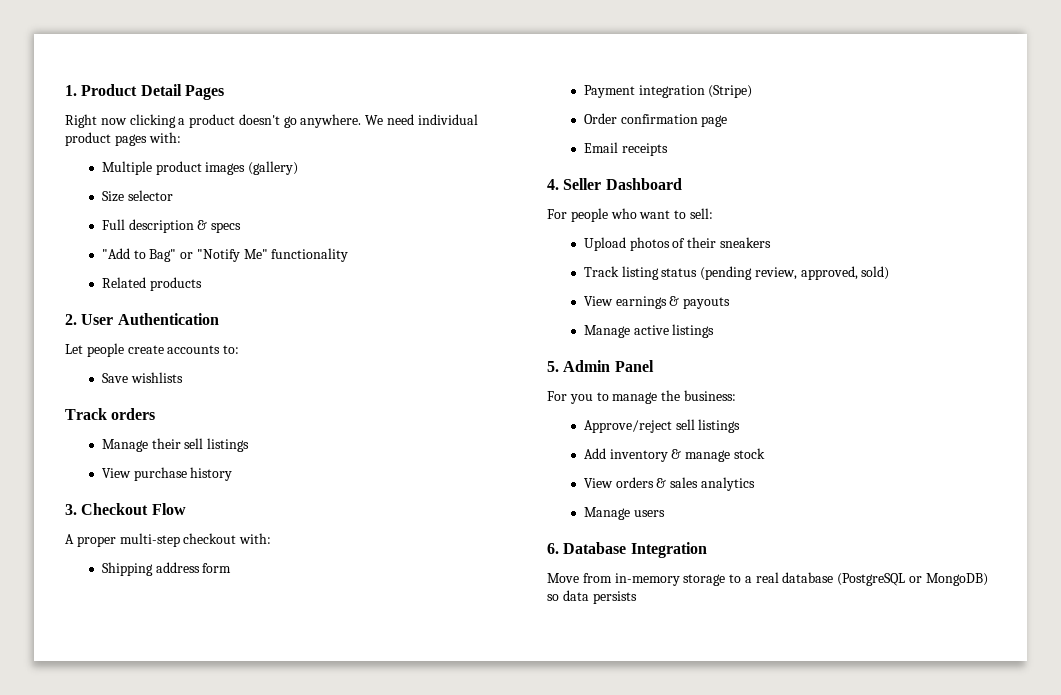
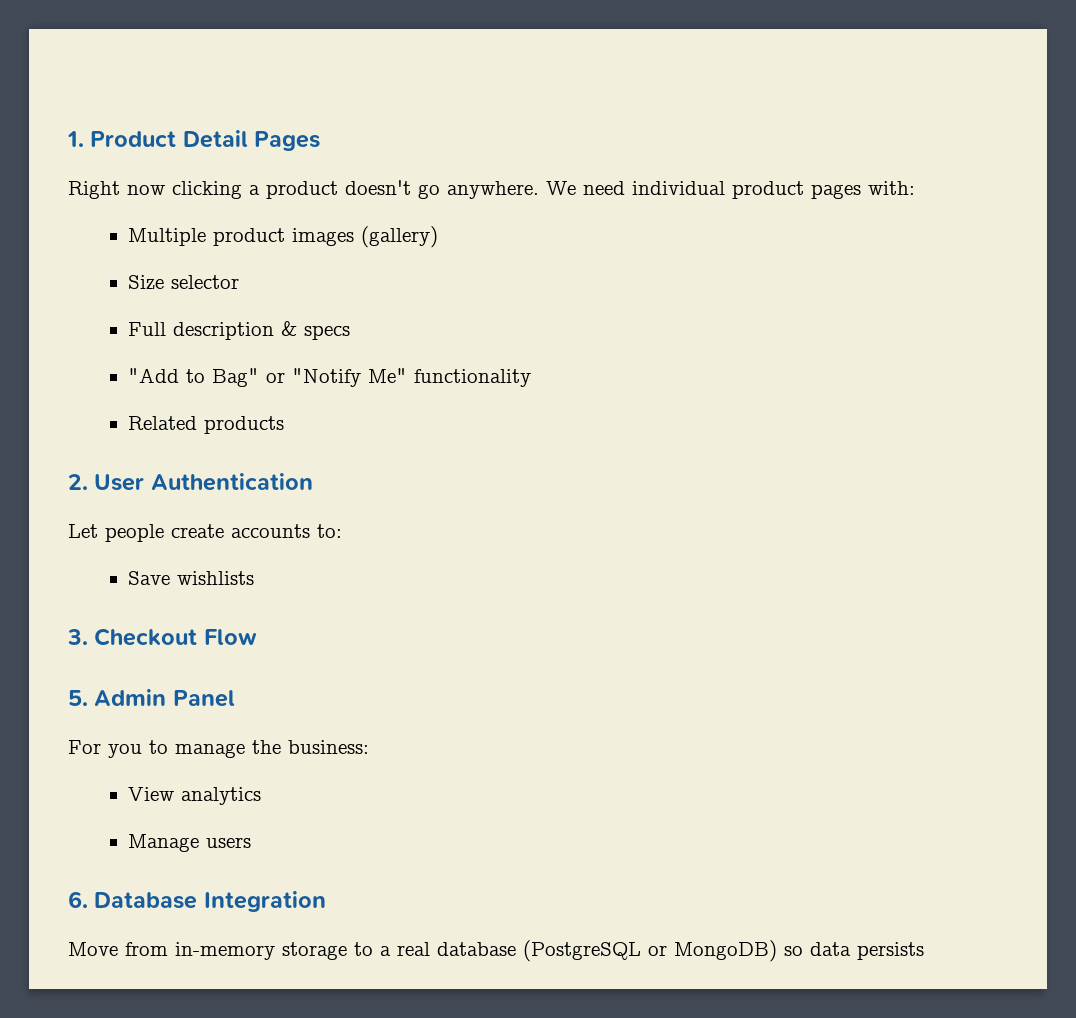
[65,408,156,420] [101,438,250,452] [101,467,233,481] [65,503,186,515] [65,533,272,547] [101,562,232,576] [583,85,753,98] [583,113,728,127] [583,142,668,156] [547,178,682,190] [547,208,713,222] [583,237,771,251] [583,266,890,280] [583,296,731,309] [583,324,715,338] Track orders // Manage their sell listings // View purchase history // 3. Checkout Flow // A proper multi-step checkout with: // Shipping address form // Payment integration (Stripe) // Order confirmation page // Email receipts // 4. Seller Dashboard // For people who want to sell: // Upload photos of their sneakers // Track listing status (pending review, approved, sold) // View earnings & payouts // Manage active listings -> [67,628,257,646] 3. Checkout Flow
[583,419,741,433] [583,448,765,462] [583,477,699,488] Approve/reject sell listings // Add inventory & manage stock // View orders & sales -> [128,787,175,801] View

